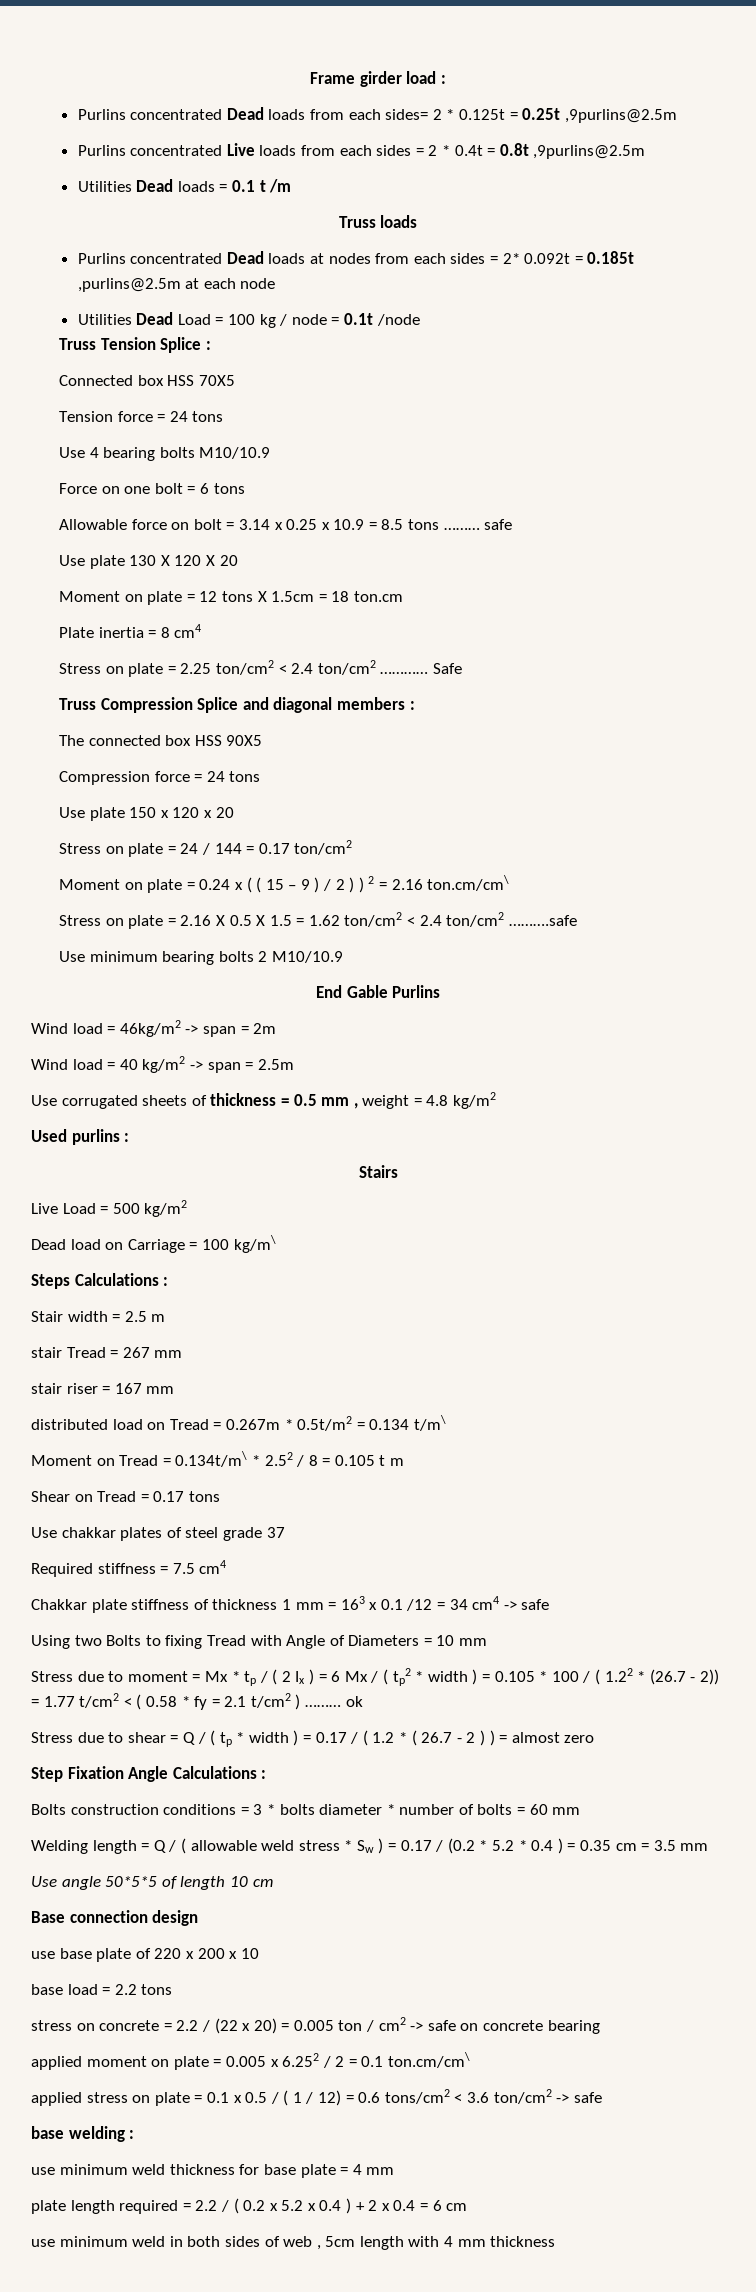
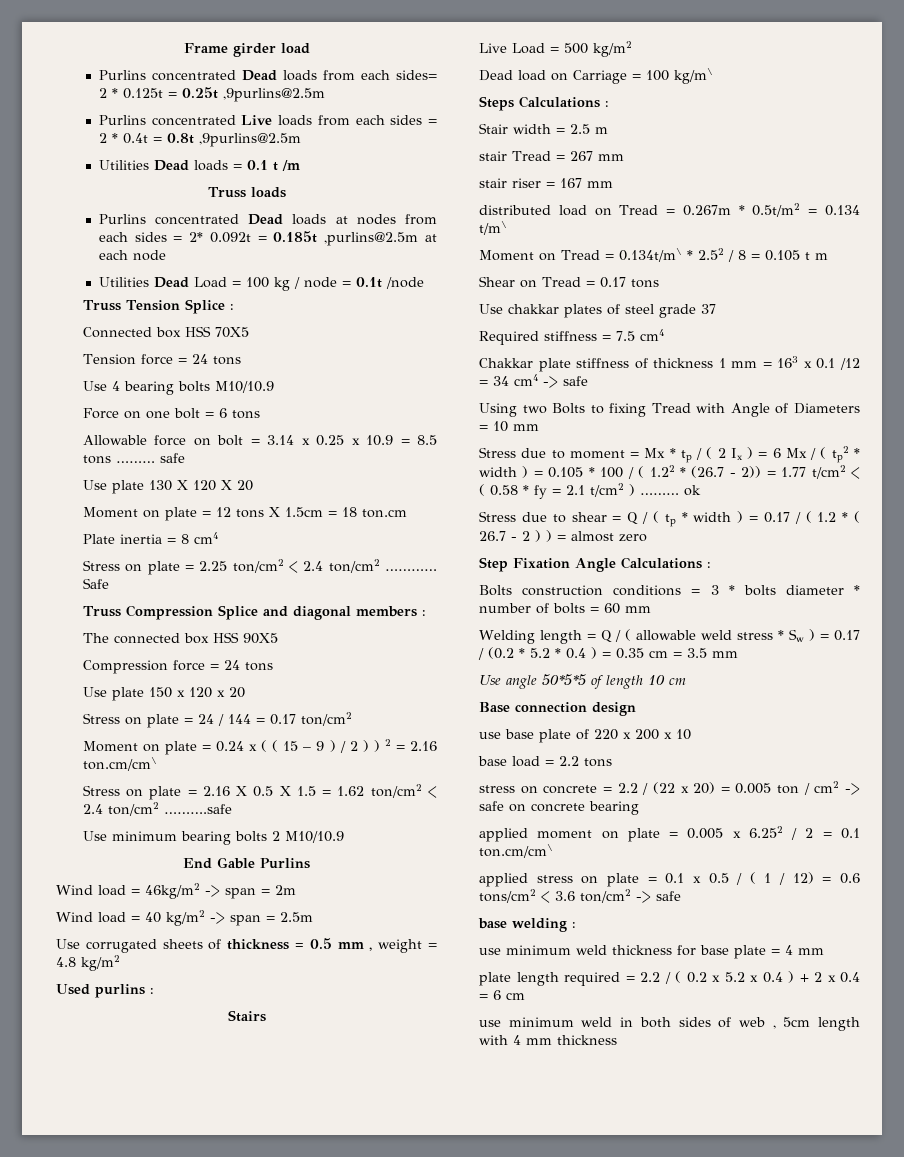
[440,75,446,84] : -> (310, 48) none

